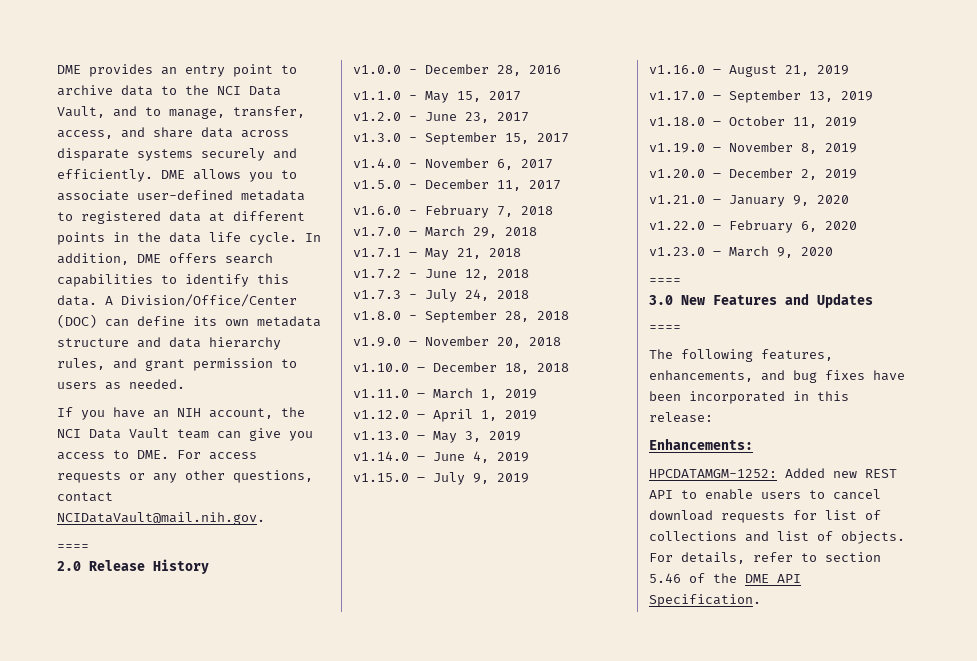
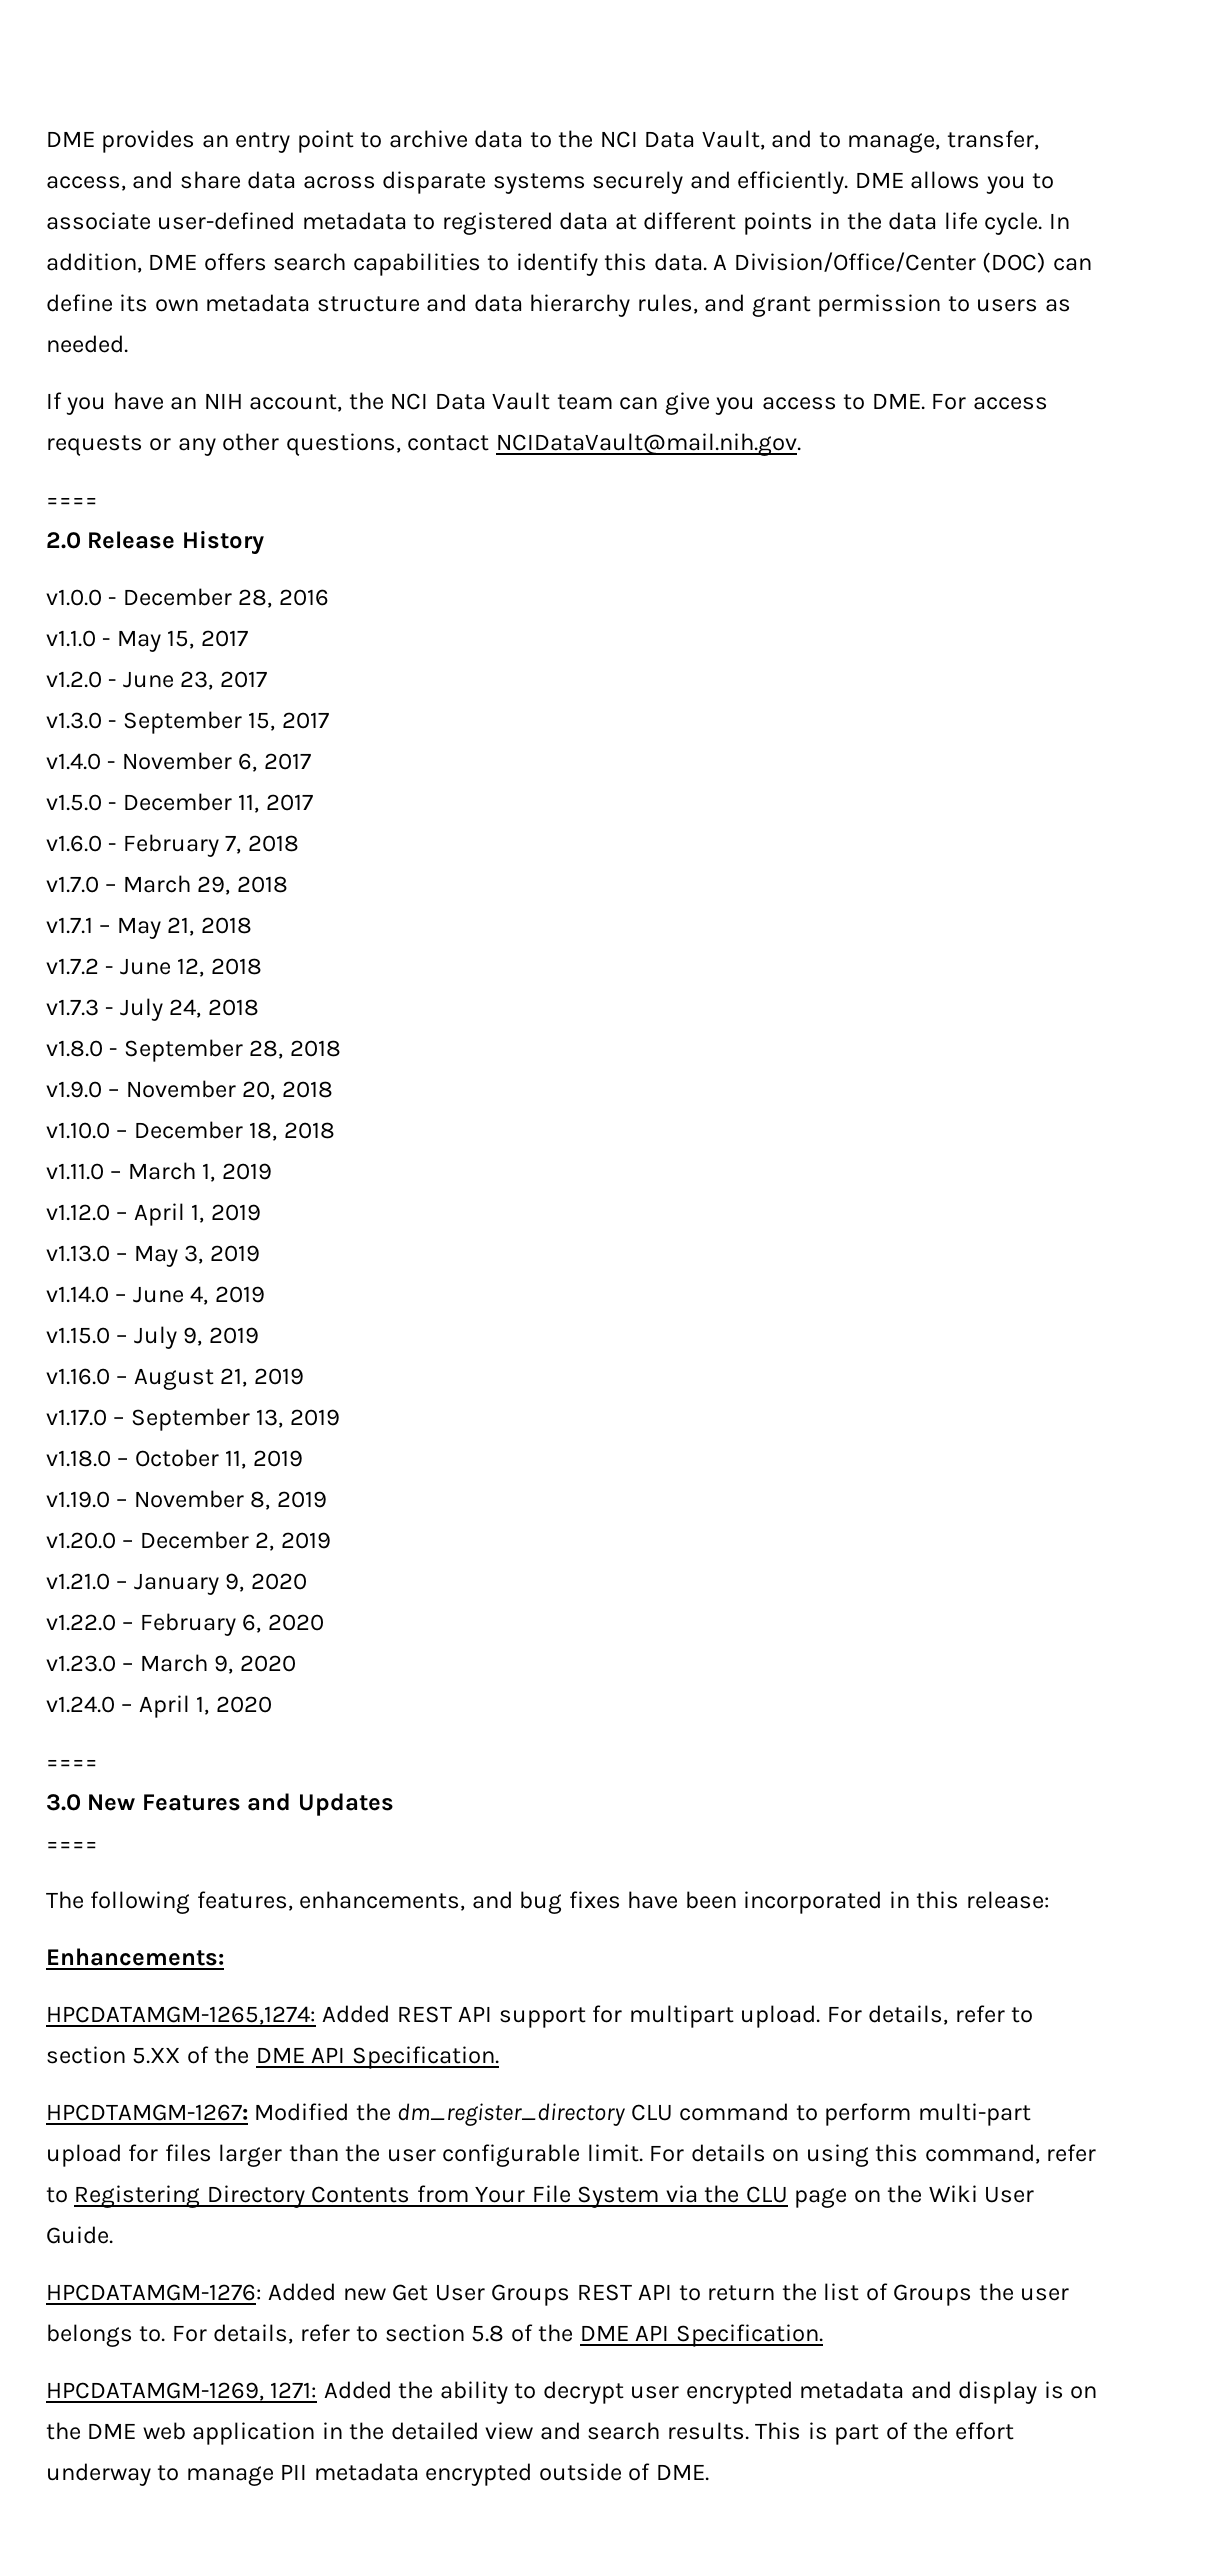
(833, 251) none -> [46,1695,272,1718] // v1.24.0 – April 1, 2020
[649,468,897,478] [649,489,881,500] [649,510,881,523] [649,531,905,544] [649,552,881,564] [649,573,801,583] [649,594,761,607] HPCDATAMGM-1252: Added new REST API to enable users to cancel download requests for list of collections and list of objects. For details, refer to section 5.46 of the DME API Specification. -> [46,2005,1034,2028] [46,2046,499,2069] [46,2103,1031,2126] [46,2144,1097,2167] [46,2185,1035,2208] [46,2226,113,2244] [46,2283,1070,2306] [46,2324,823,2347] [46,2381,1098,2404] [46,2422,1014,2445] [46,2463,709,2486] HPCDATAMGM-1265,1274: Added REST API support for multipart upload. For details, refer to section 5.XX of the DME API Specification. // HPCDTAMGM-1267: Modified the dm_register_directory CLU command to perform multi-part upload for files larger than the user configurable limit. For details on using this command, refer to Registering Directory Contents from Your File System via the CLU page on the Wiki User Guide. // HPCDATAMGM-1276: Added new Get User Groups REST API to return the list of Groups the user belongs to. For details, refer to section 5.8 of the DME API Specification. // HPCDATAMGM-1269, 1271: Added the ability to decrypt user encrypted metadata and display is on the DME web application in the detailed view and search results. This is part of the effort underway to manage PII metadata encrypted outside of DME.

